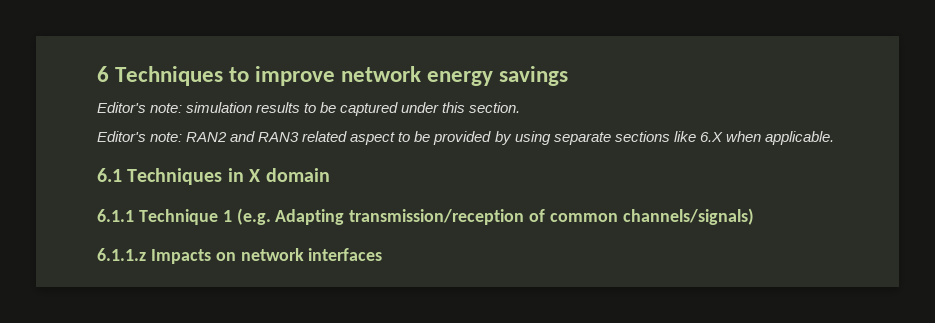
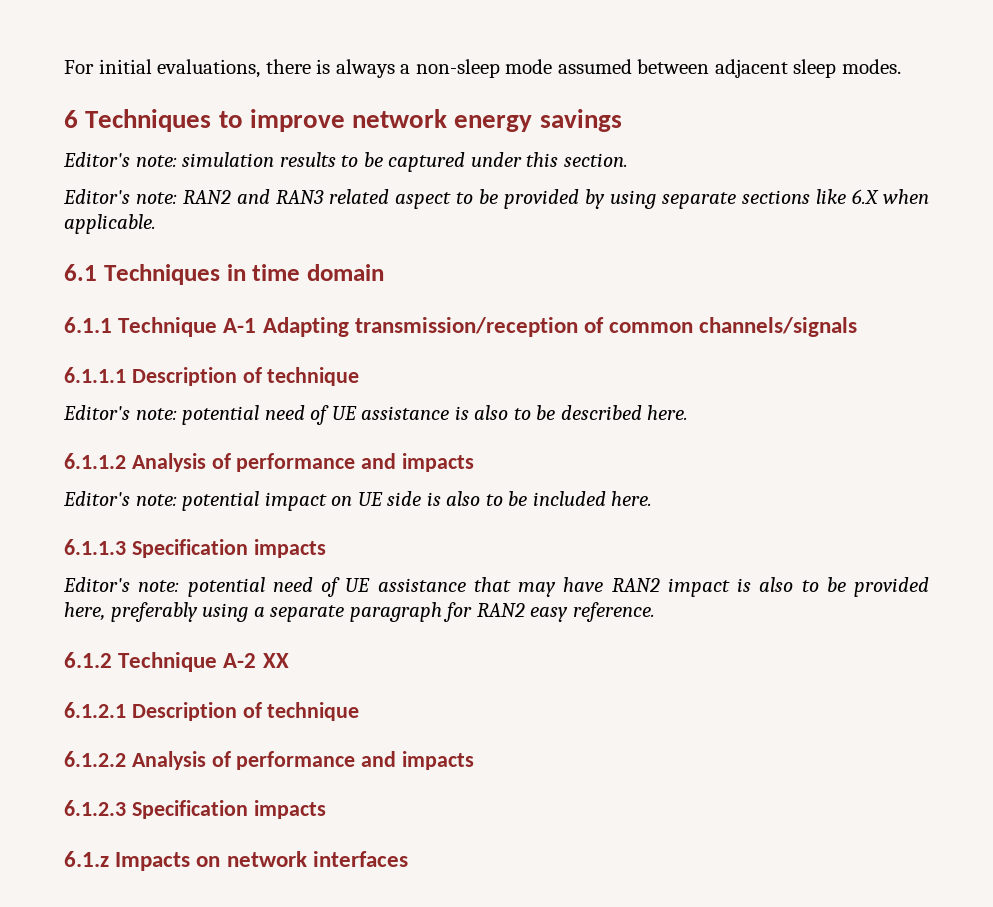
(97, 74) none -> [64,59,901,78] For initial evaluations, there is always a non-sleep mode assumed between adjacent sleep modes. //
[249,169,261,182] X -> [252,264,301,281] time
[222,208,271,225] 1 (e.g. -> [223,318,257,333] A-1
[622,208,754,225] [97,248,146,261] channels/signals) // 6.1.1.z -> [699,317,858,337] [64,367,360,386] [63,405,689,425] [64,453,475,472] [63,491,653,511] [64,539,326,558] [63,577,929,597] [64,602,655,622] [64,652,289,672] [64,702,360,721] [64,751,475,770] [64,800,326,819] [64,851,109,867] channels/signals // 6.1.1.1 Description of technique // Editor's note: potential need of UE assistance is also to be described here. // 6.1.1.2 Analysis of performance and impacts // Editor's note: potential impact on UE side is also to be included here. // 6.1.1.3 Specification impacts // Editor's note: potential need of UE assistance that may have RAN2 impact is also to be provided here, preferably using a separate paragraph for RAN2 easy reference. // 6.1.2 Technique A-2 XX // 6.1.2.1 Description of technique // 6.1.2.2 Analysis of performance and impacts // 6.1.2.3 Specification impacts // 6.1.z

